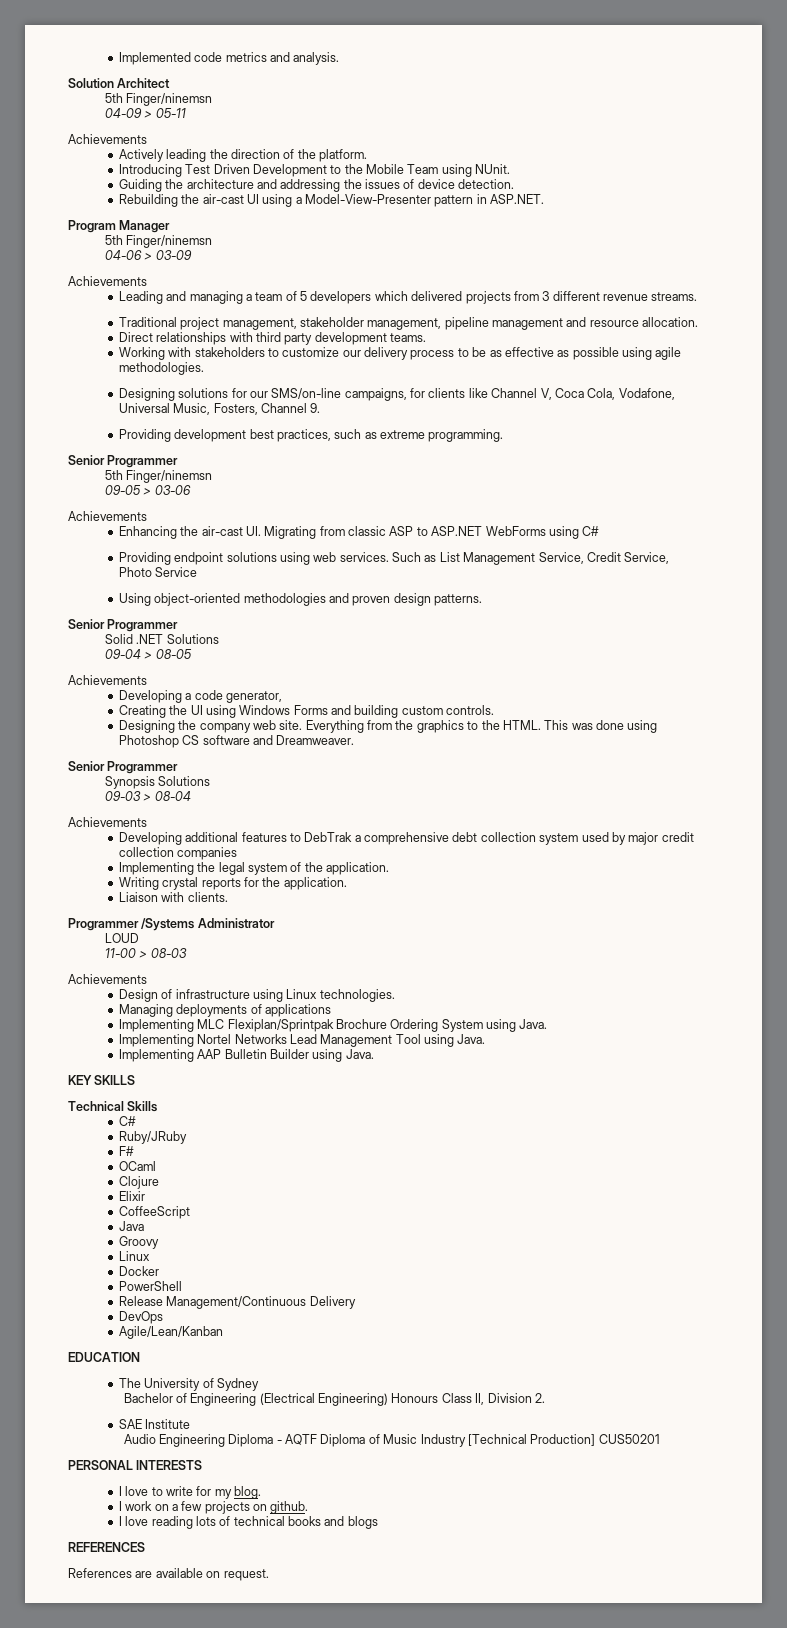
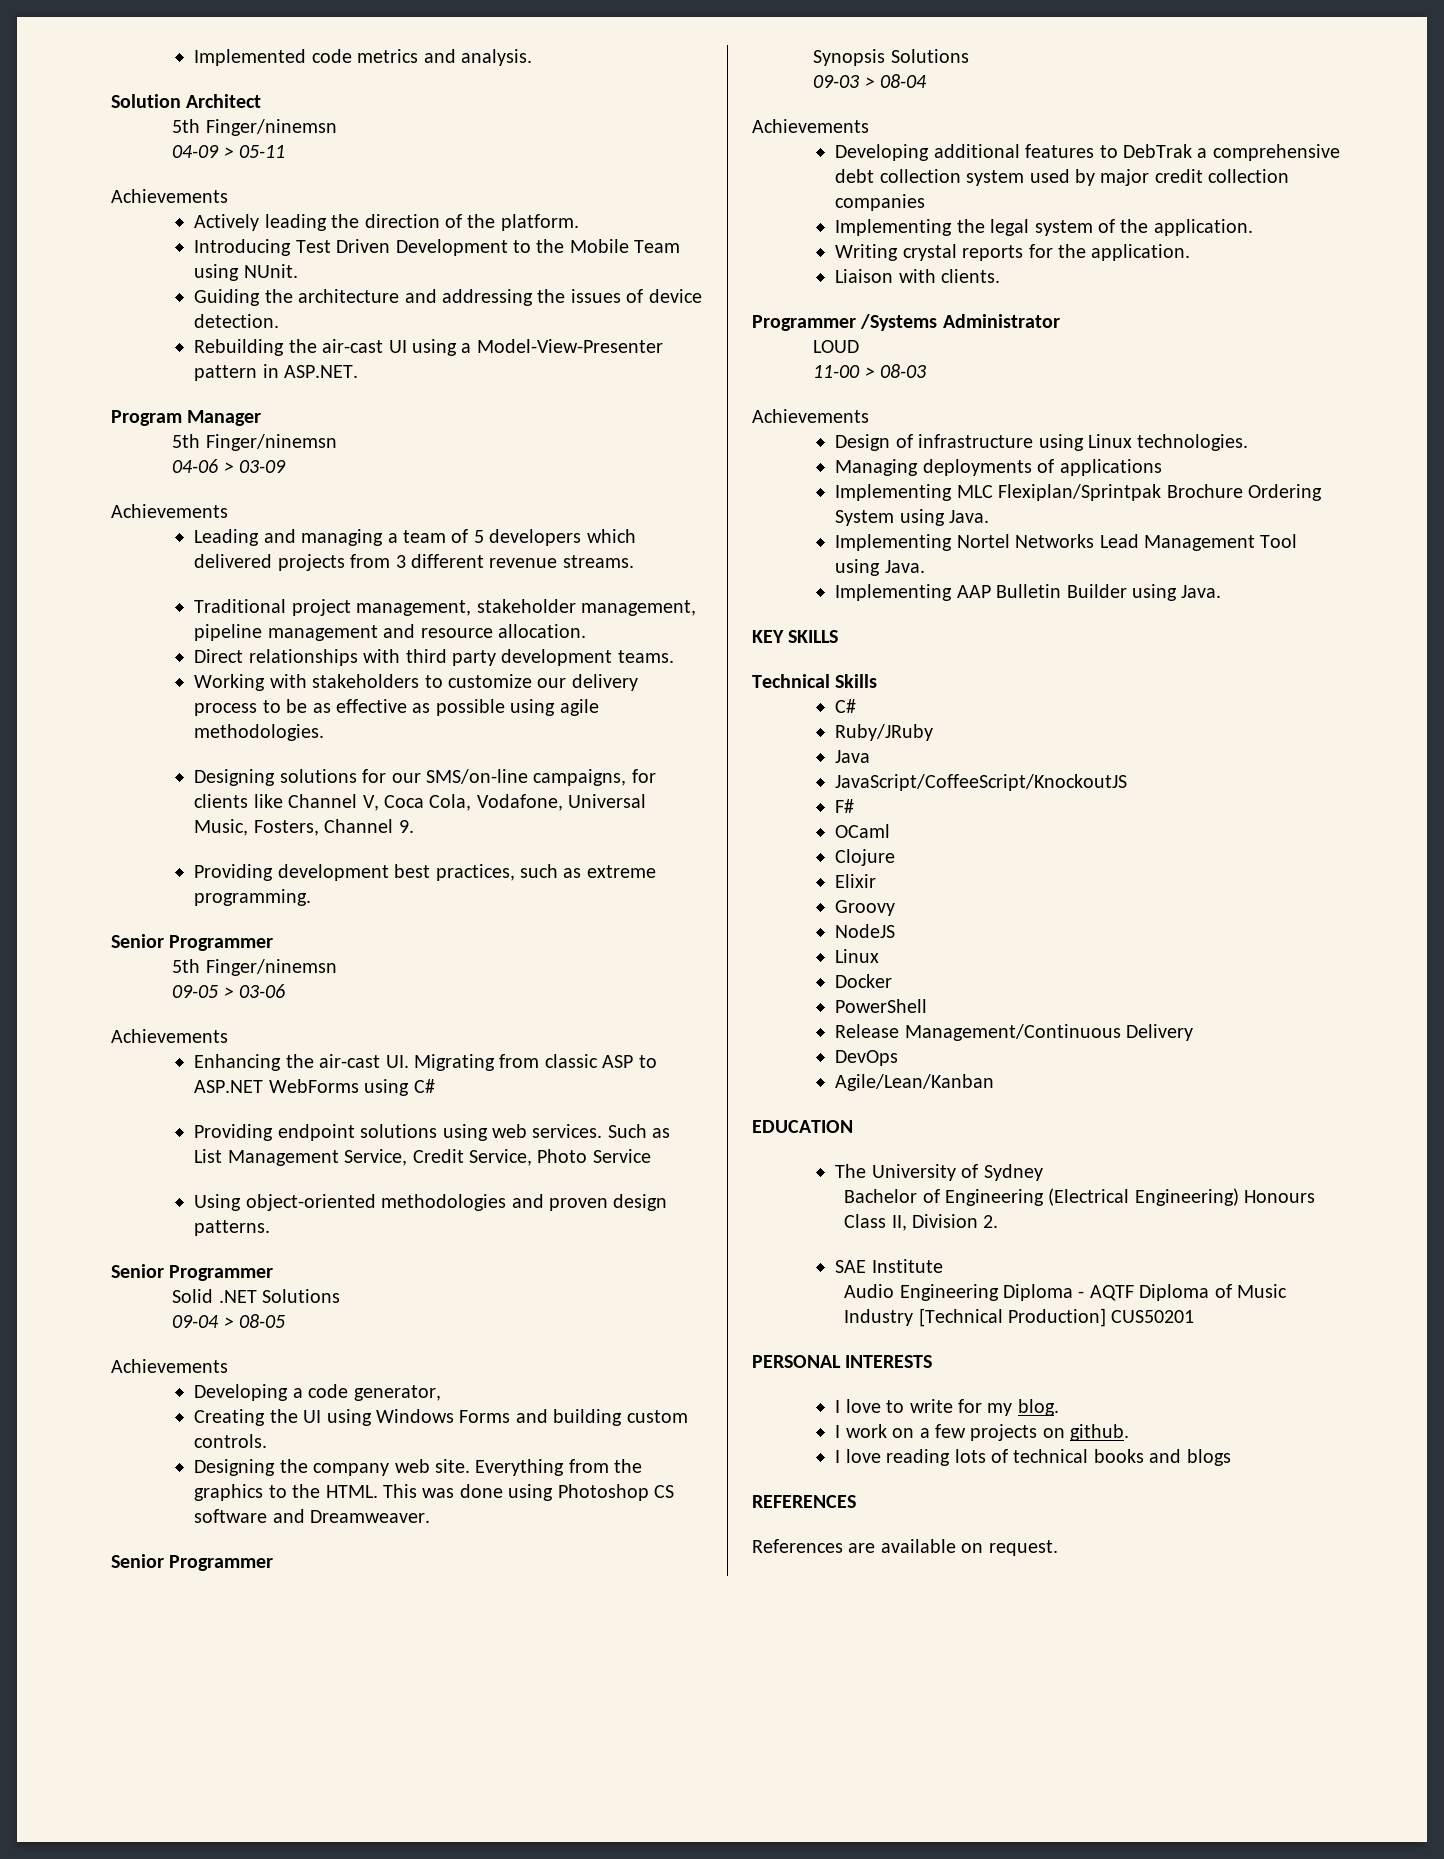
(187, 1137) none -> [835,750,871,763] [835,774,1128,791] // Java // JavaScript/CoffeeScript/KnockoutJS
[118,1206,190,1219] [118,1221,144,1231] [118,1236,159,1249] CoffeeScript // Java // Groovy -> [835,900,896,916] [835,924,896,938] Groovy // NodeJS

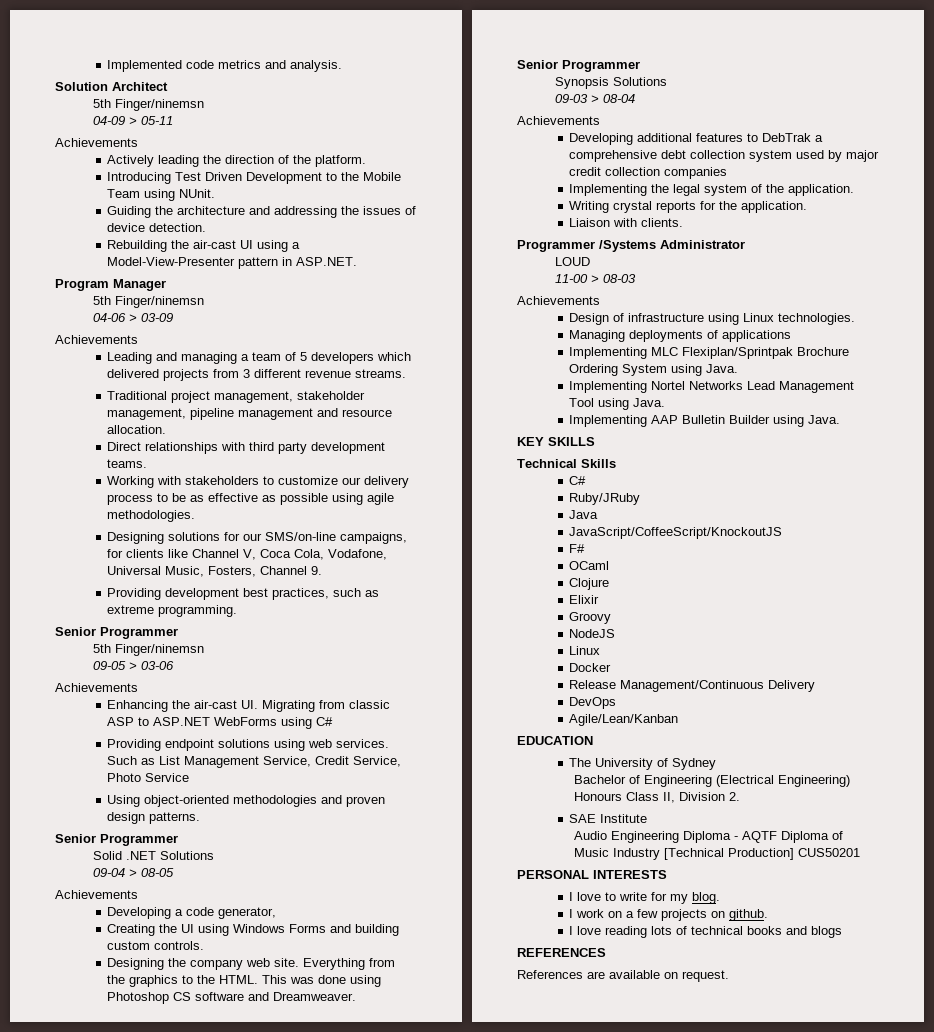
[835,999,928,1013] // PowerShell -> (612, 667) none

